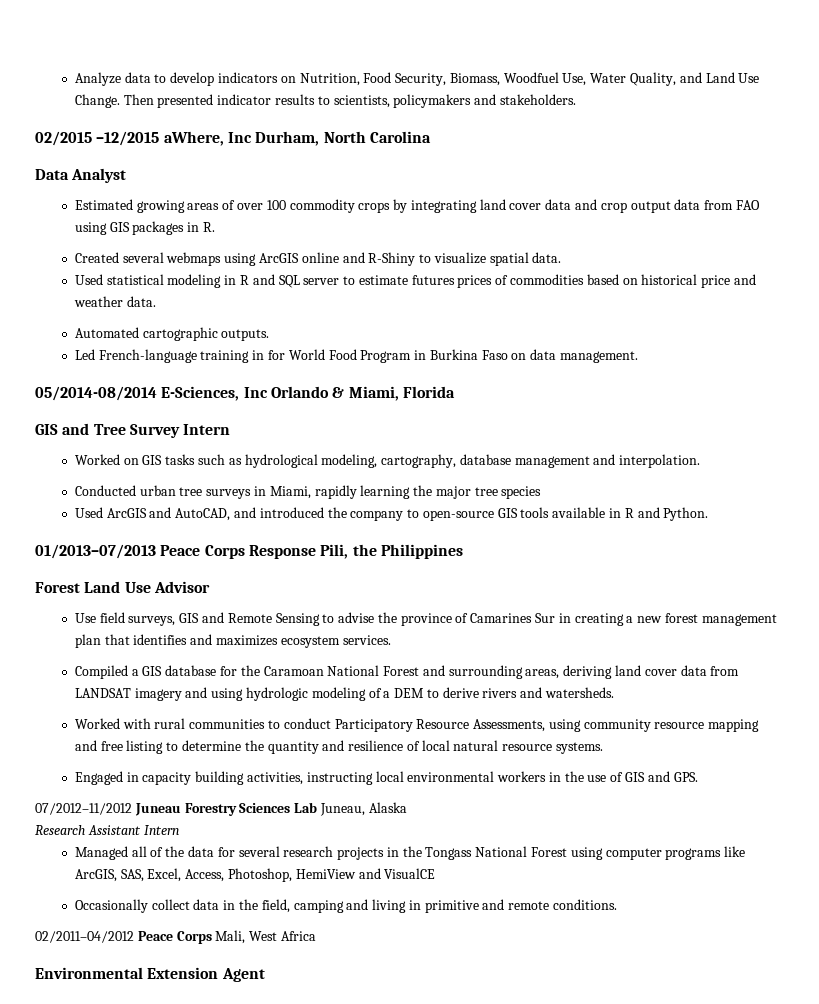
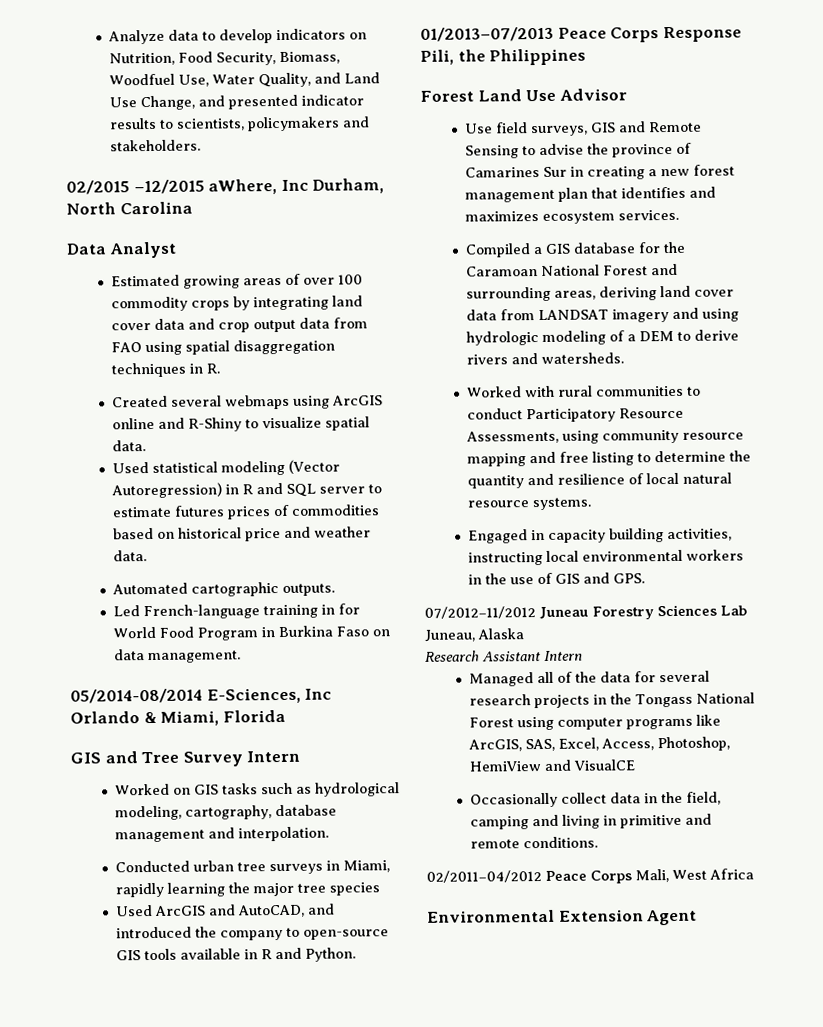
[74,94,154,108] Change. Then -> [140,95,226,111] Change, and
[109,221,185,235] GIS packages -> [185,339,336,355] [111,362,187,378] spatial disaggregation techniques
(222, 281) none -> [288,459,341,474] [111,482,223,499] (Vector Autoregression)

